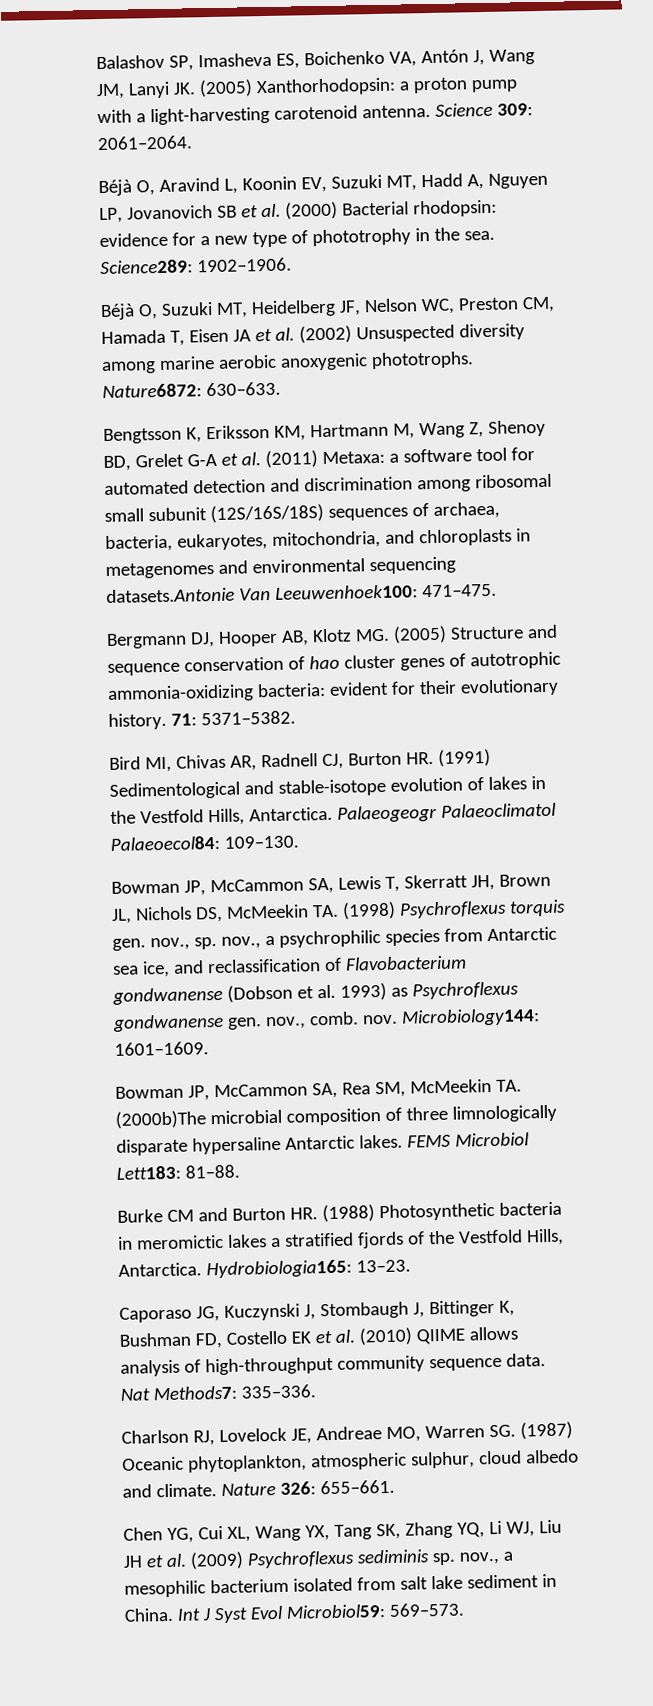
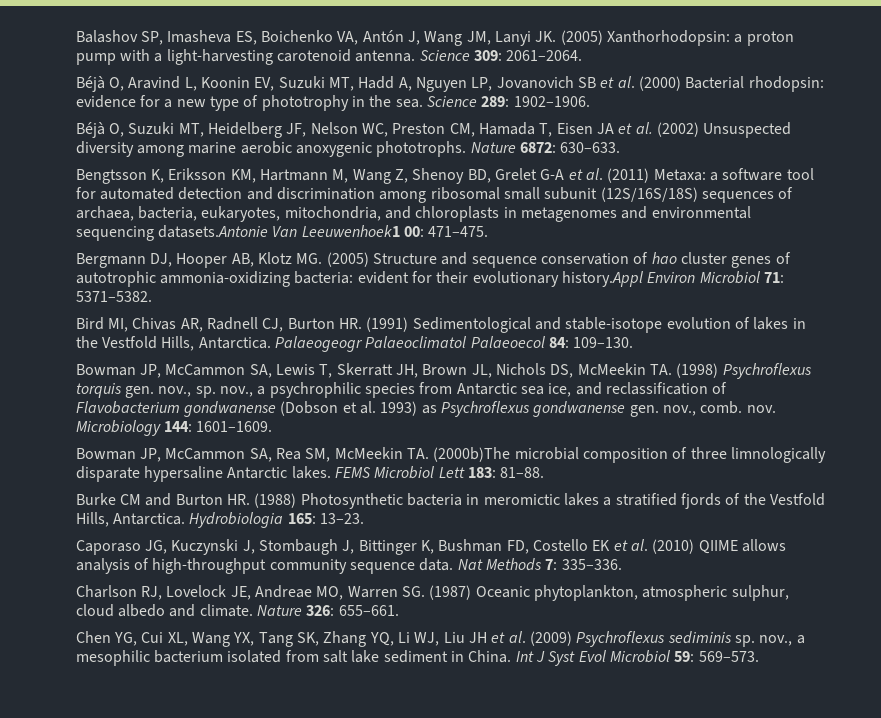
[99,259,193,275] Science289: -> [427,96,510,107] Science 289:
[101,383,202,399] Nature6872: -> [470,142,557,153] Nature 6872:
[274,584,418,600] Leeuwenhoek100: -> [301,225,425,237] Leeuwenhoek1 00:
[107,712,167,730] history. -> [562,271,760,287] history.Appl Environ Microbiol
[109,835,220,851] Palaeoecol84: -> [470,336,570,348] Palaeoecol 84:
[400,1008,540,1027] Microbiology144: -> [75,420,193,436] Microbiology 144:
[115,1165,181,1180] Lett183: -> [438,467,497,478] Lett 183:
[205,1259,352,1279] Hydrobiologia165: -> [189,512,316,528] Hydrobiologia 165:
[152,1385,237,1401] Methods7: -> [486,558,558,571] Methods 7:
[285,1604,386,1619] Microbiol59: -> [609,650,695,663] Microbiol 59:

